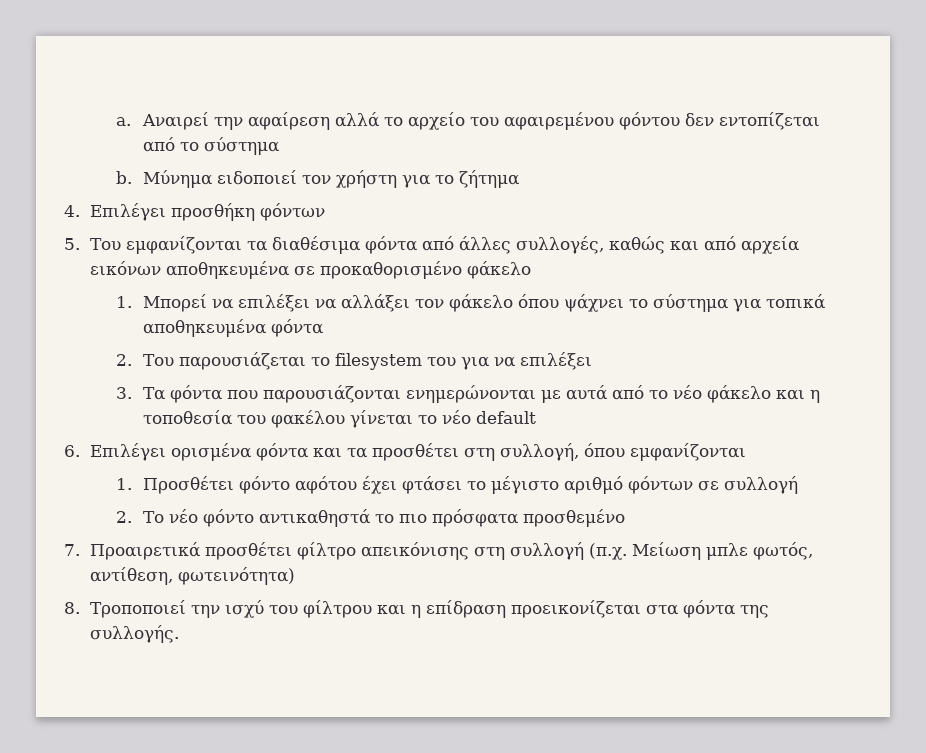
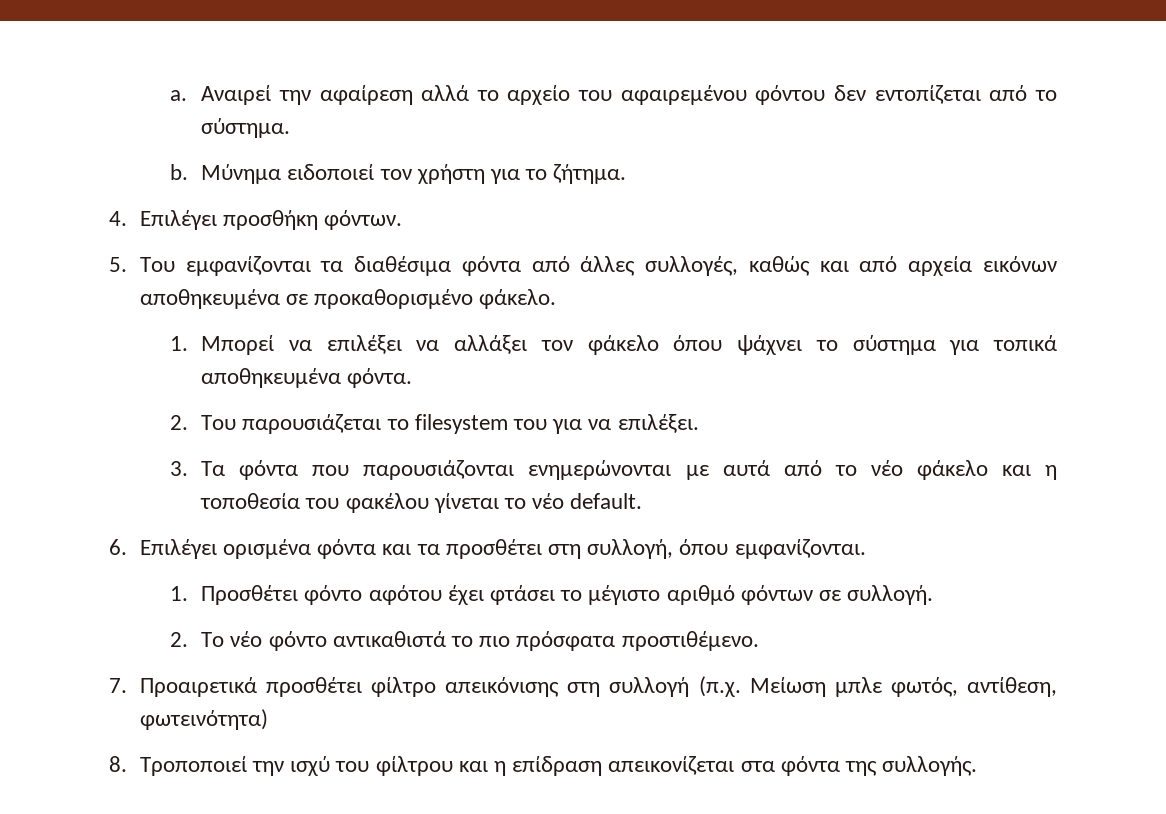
[203,137,280,155] σύστημα -> [201,118,291,138] σύστημα.
[458,170,520,188] ζήτημα -> [553,164,627,184] ζήτημα.
[260,203,326,221] φόντων -> [324,210,403,230] φόντων.
[467,261,532,279] φάκελο -> [479,289,557,309] φάκελο.
[270,319,324,337] φόντα -> [347,368,413,388] φόντα.
[519,352,592,370] επιλέξει -> [617,414,699,433] επιλέξει.
[475,411,536,424] default -> [570,493,643,509] default.
[630,443,747,461] εμφανίζονται -> [734,539,866,559] εμφανίζονται.
[723,476,798,494] συλλογή -> [847,585,934,605] συλλογή.
[258,509,371,527] αντικαθηστά -> [332,631,446,647] αντικαθιστά
[522,509,625,527] προσθεμένο -> [621,631,759,651] προστιθέμενο.
[511,600,642,618] προεικονίζεται -> [608,756,735,775] απεικονίζεται

